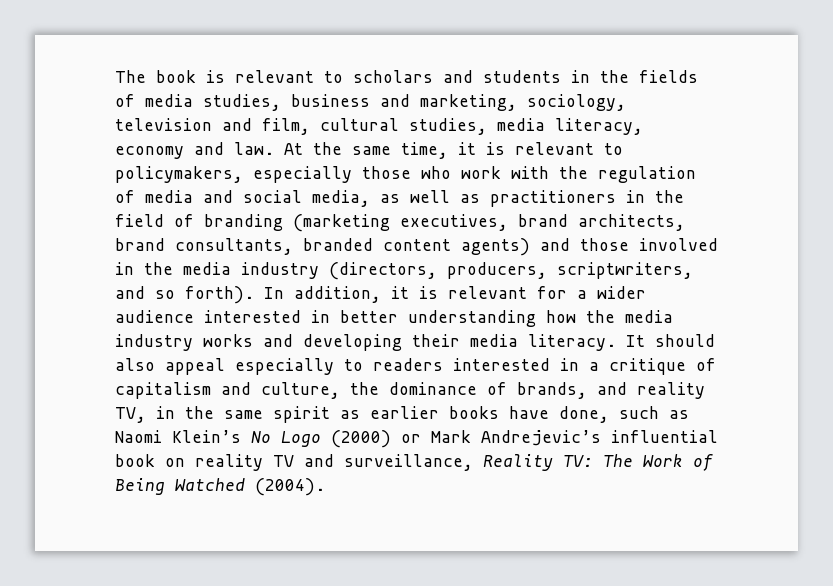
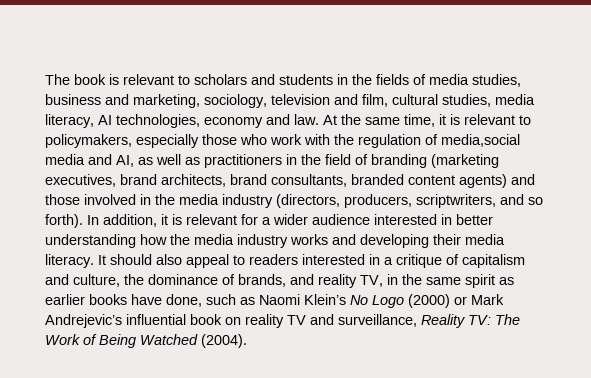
(643, 126) none -> [98,114,200,128] AI technologies,
(135, 196) none -> [441,134,520,147] media,social
[243,190,370,207] social media, -> [116,155,134,167] AI,
[235,358,334,375] especially -> (229, 261) none

